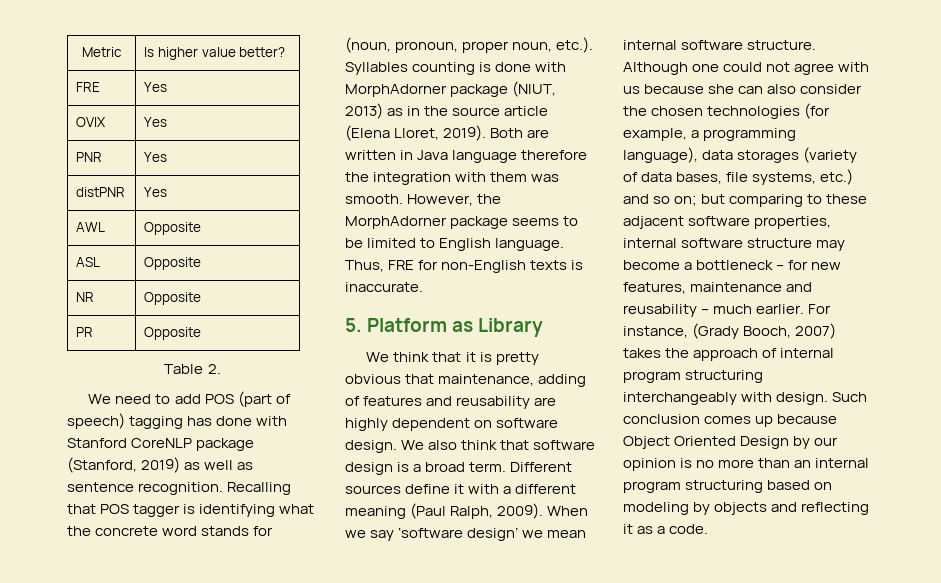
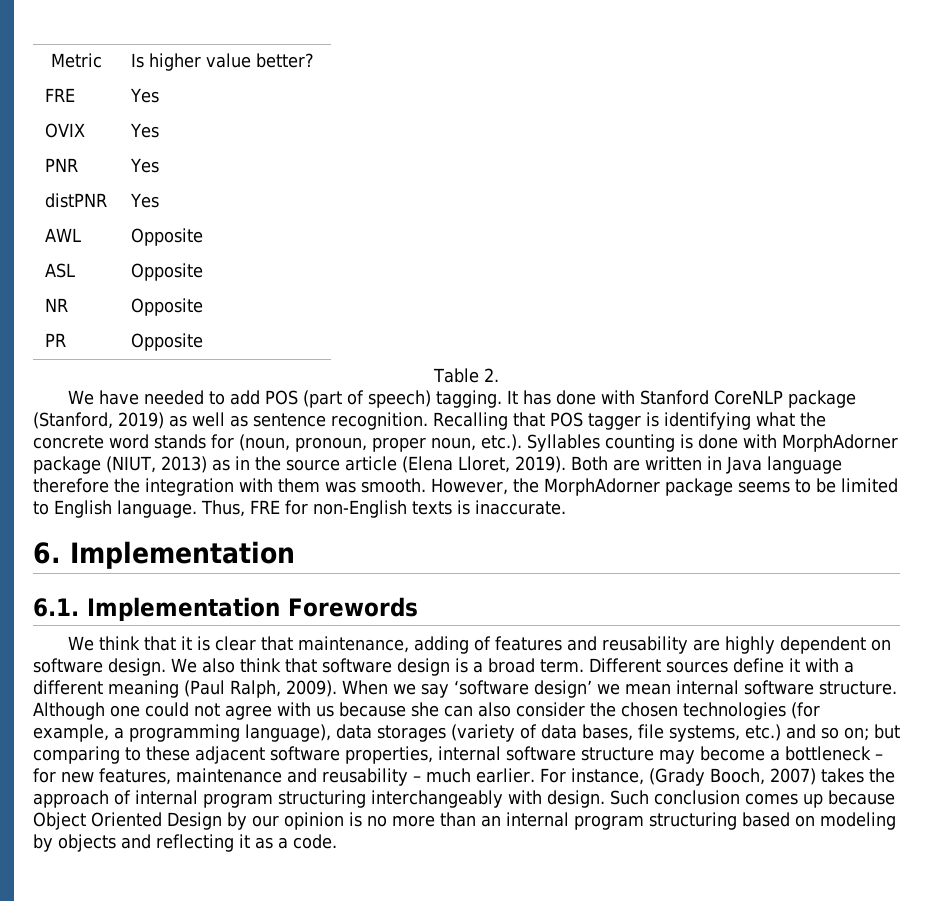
[115,394,152,404] need -> [98,390,204,405] have needed
[129,416,184,429] tagging -> [435,390,518,408] tagging. It
[345,318,544,337] 5. Platform as Library -> [33,541,295,569] [33,597,418,621] 6. Implementation // 6.1. Implementation Forewords
[495,352,539,365] [345,374,401,384] pretty obvious -> [214,636,256,651] clear

